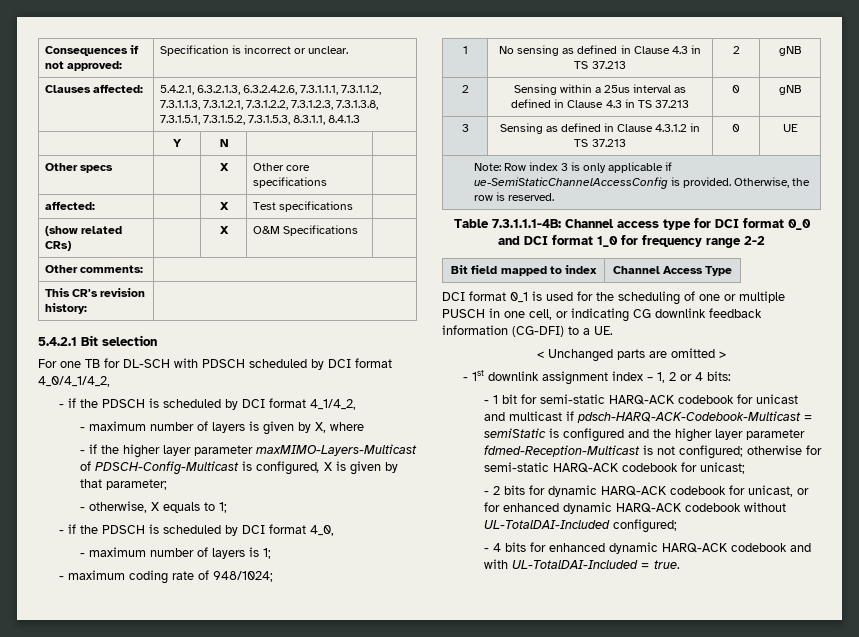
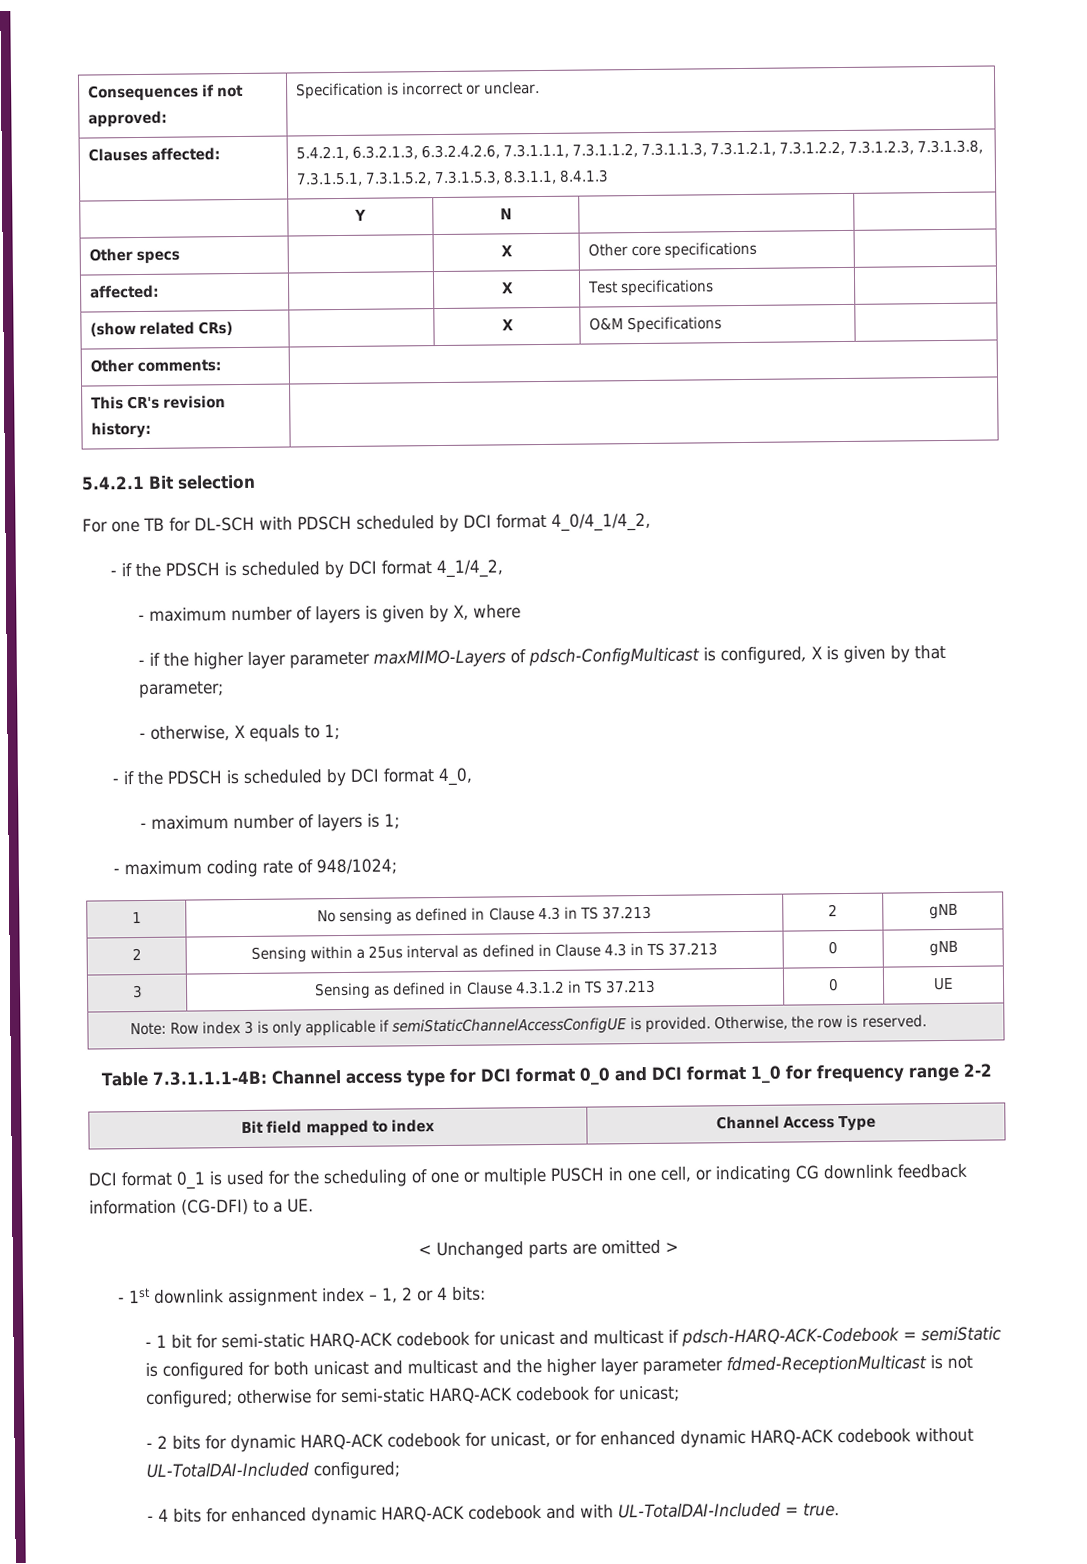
[255,444,417,456] [79,461,239,475] maxMIMO-Layers-Multicast of PDSCH-Config-Multicast -> [373,647,701,668] maxMIMO-Layers of pdsch-ConfigMulticast
[473,177,668,189] ue-SemiStaticChannelAccessConfig -> [392,1017,628,1036] semiStaticChannelAccessConfigUE
[576,411,801,423] pdsch-HARQ-ACK-Codebook-Multicast -> [681,1327,901,1347] pdsch-HARQ-ACK-Codebook
(624, 435) none -> [248,1359,479,1376] for both unicast and multicast
[483,445,640,457] fdmed-Reception-Multicast -> [726,1355,928,1375] fdmed-ReceptionMulticast

